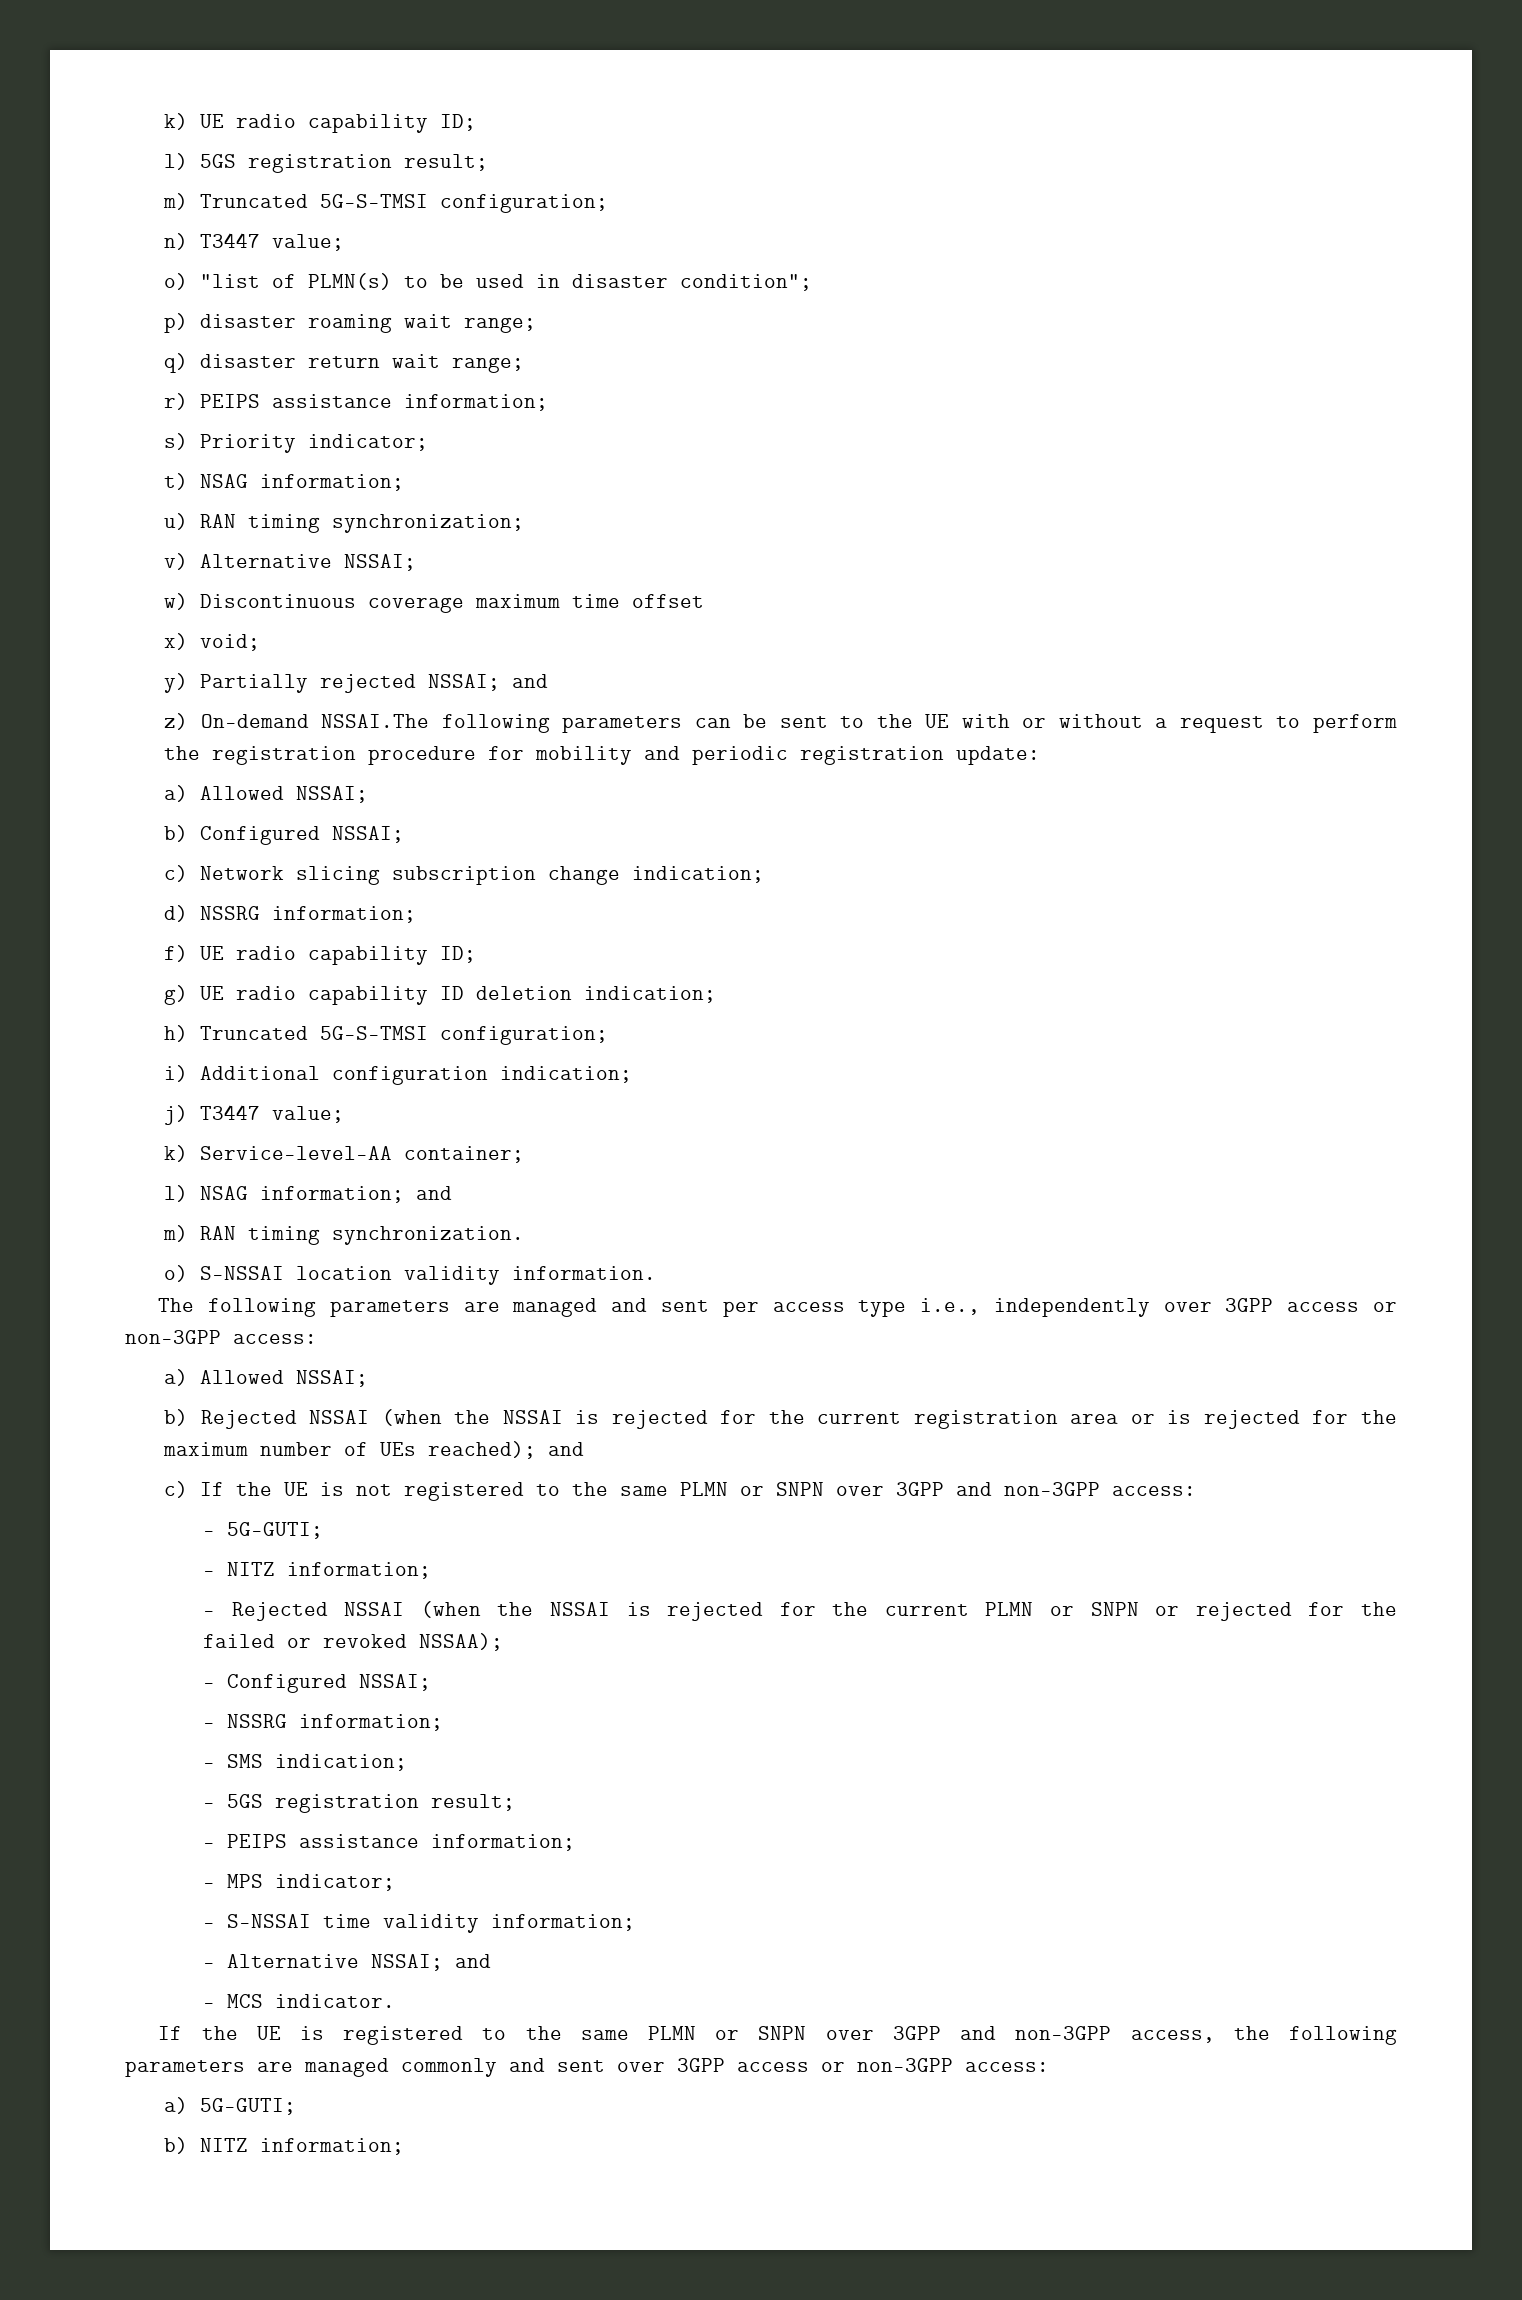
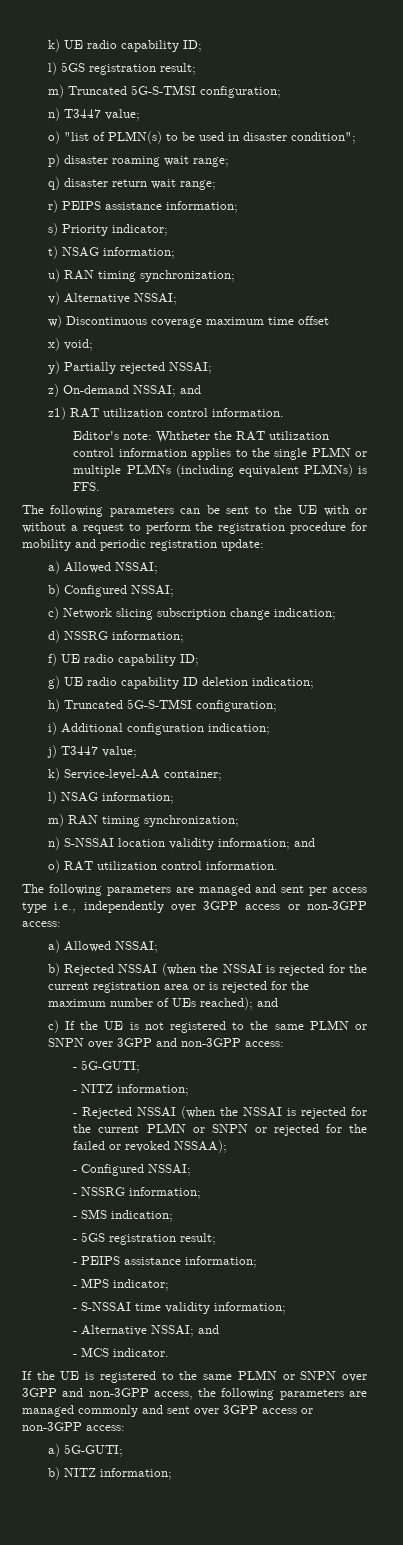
[511,674,548,688] and -> (212, 368) none
[321,714,430,728] NSSAI.The -> [132,385,201,397] [47,407,284,420] [73,431,330,443] [73,447,367,460] [73,464,367,477] [73,482,101,491] [22,505,44,514] NSSAI; and // z1) RAT utilization control information. // Editor's note: Whtheter the RAT utilization control information applies to the single PLMN or multiple PLMNs (including equivalent PLMNs) is FFS. // The
[415,1186,452,1200] and -> (174, 798) none
[331,1226,524,1245] [163,1265,188,1282] synchronization. // o) -> [143,815,239,827] [47,837,60,850] synchronization; // n)
(500, 1275) none -> [217,838,315,850] [47,860,202,873] information; and // o) RAT utilization control

